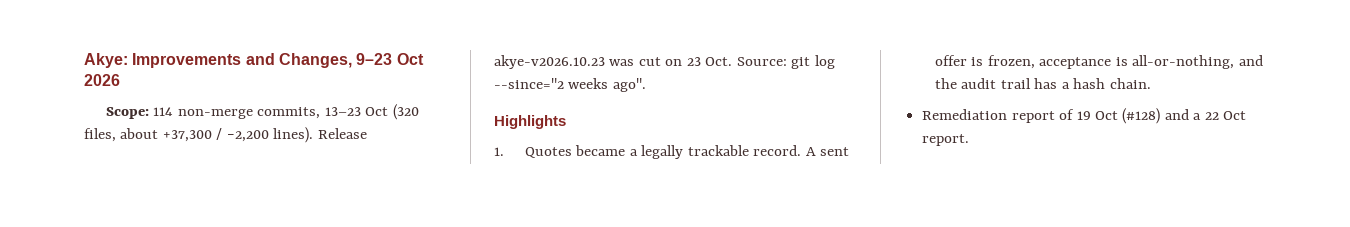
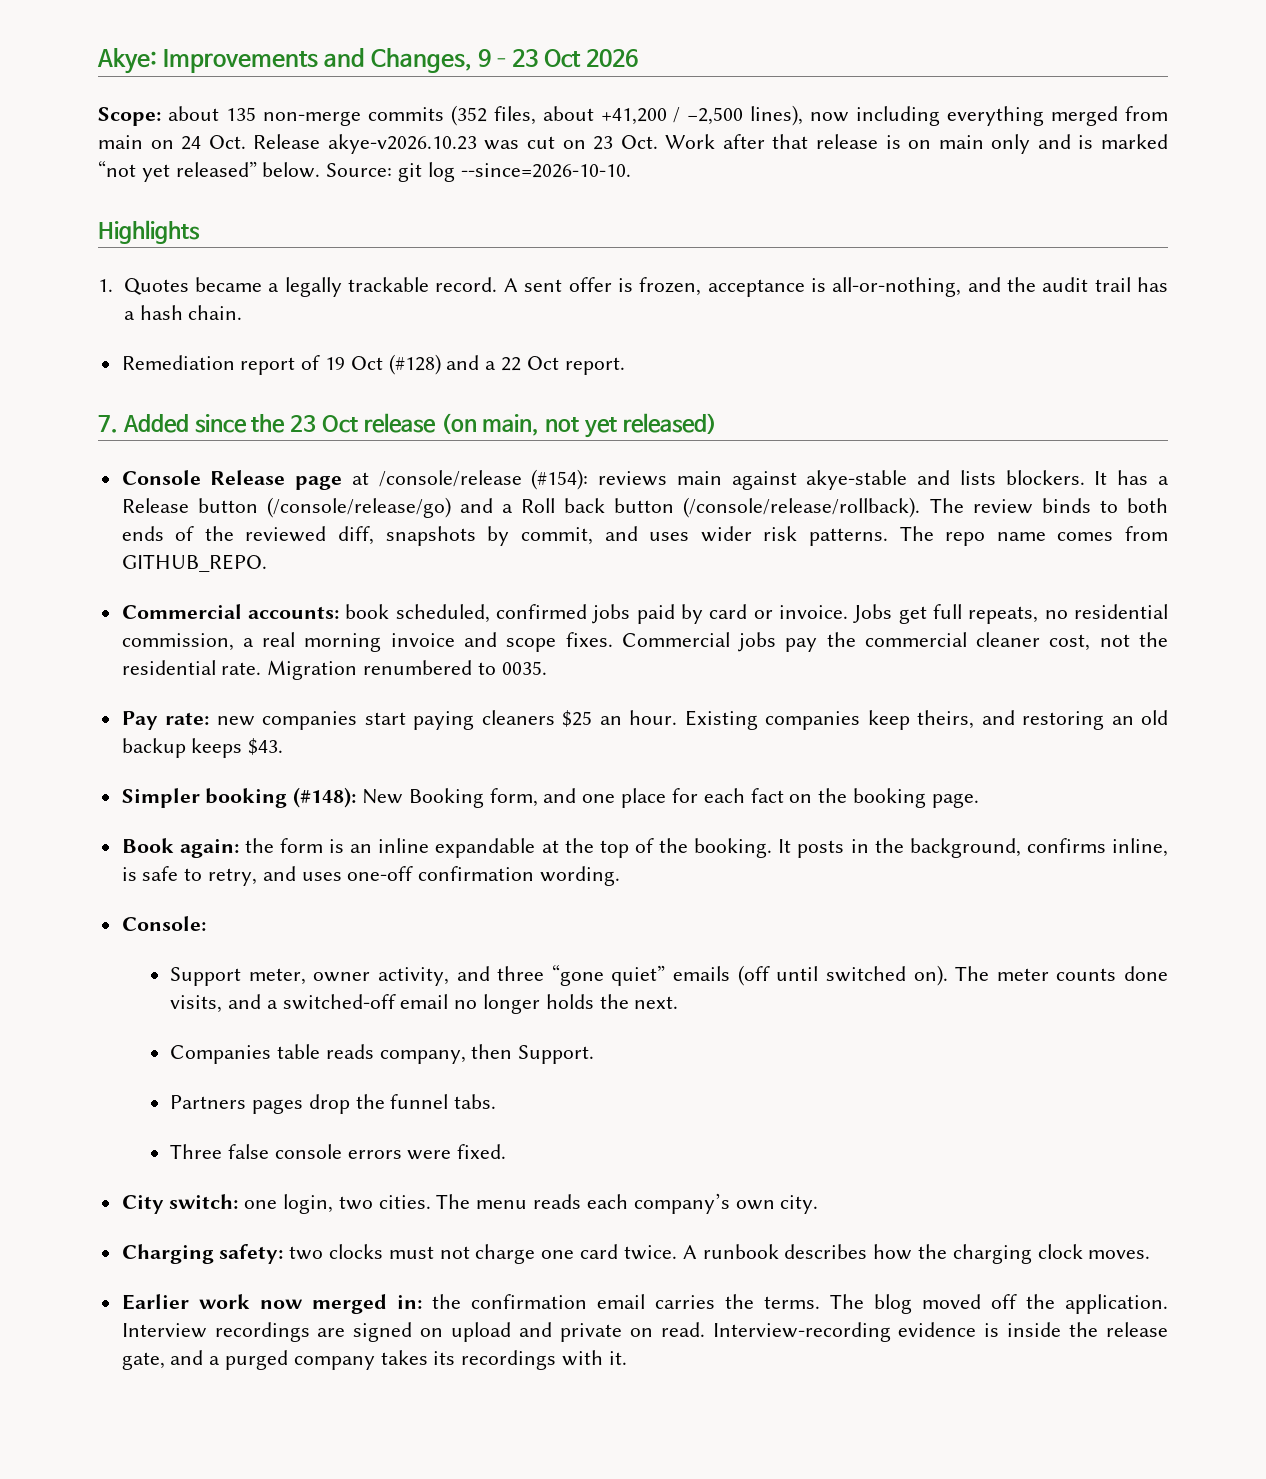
[153,104,419,120] [84,127,314,143] 114 non-merge commits, 13–23 Oct (320 files, about +37,300 / −2,200 lines). -> [167,105,1168,126] [98,135,246,150] about 135 non-merge commits (352 files, about +41,200 / −2,500 lines), now including everything merged from main on 24 Oct.
[736,55,835,69] [494,78,646,92] Source: git log --since="2 weeks ago". -> [665,134,1168,154] [98,160,631,182] Work after that release is on main only and is marked “not yet released” below. Source: git log --since=2026-10-10.
(970, 140) none -> [98,413,717,438] [121,469,1169,490] [121,497,1168,518] [121,526,1168,546] [121,554,267,572] [121,604,1168,624] [121,632,1168,652] [121,660,547,680] [121,710,1169,730] [121,738,284,758] [121,787,979,808] [121,838,1168,858] [121,866,621,886] [121,916,206,931] [170,964,1169,986] [170,994,679,1014] [170,1044,595,1064] [170,1094,497,1114] [170,1144,507,1160] [121,1193,819,1214] [121,1244,1151,1264] [121,1294,1169,1314] [121,1322,1168,1342] [121,1350,627,1370] // 7. Added since the 23 Oct release (on main, not yet released) // Console Release page at /console/release (#154): reviews main against akye-stable and lists blockers. It has a Release button (/console/release/go) and a Roll back button (/console/release/rollback). The review binds to both ends of the reviewed diff, snapshots by commit, and uses wider risk patterns. The repo name comes from GITHUB_REPO. // Commercial accounts: book scheduled, confirmed jobs paid by card or invoice. Jobs get full repeats, no residential commission, a real morning invoice and scope fixes. Commercial jobs pay the commercial cleaner cost, not the residential rate. Migration renumbered to 0035. // Pay rate: new companies start paying cleaners $25 an hour. Existing companies keep theirs, and restoring an old backup keeps $43. // Simpler booking (#148): New Booking form, and one place for each fact on the booking page. // Book again: the form is an inline expandable at the top of the booking. It posts in the background, confirms inline, is safe to retry, and uses one-off confirmation wording. // Console: // Support meter, owner activity, and three “gone quiet” emails (off until switched on). The meter counts done visits, and a switched-off email no longer holds the next. // Companies table reads company, then Support. // Partners pages drop the funnel tabs. // Three false console errors were fixed. // City switch: one login, two cities. The menu reads each company’s own city. // Charging safety: two clocks must not charge one card twice. A runbook describes how the charging clock moves. // Earlier work now merged in: the confirmation email carries the terms. The blog moved off the application. Interview recordings are signed on upload and private on read. Interview-recording evidence is inside the release gate, and a purged company takes its recordings with it.

